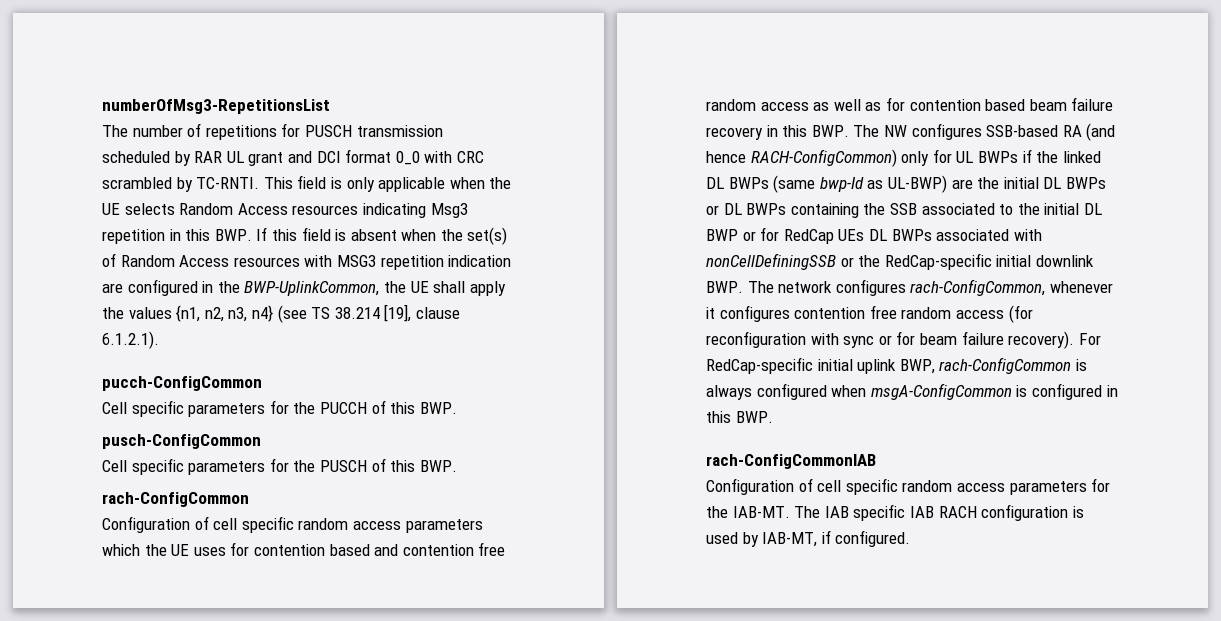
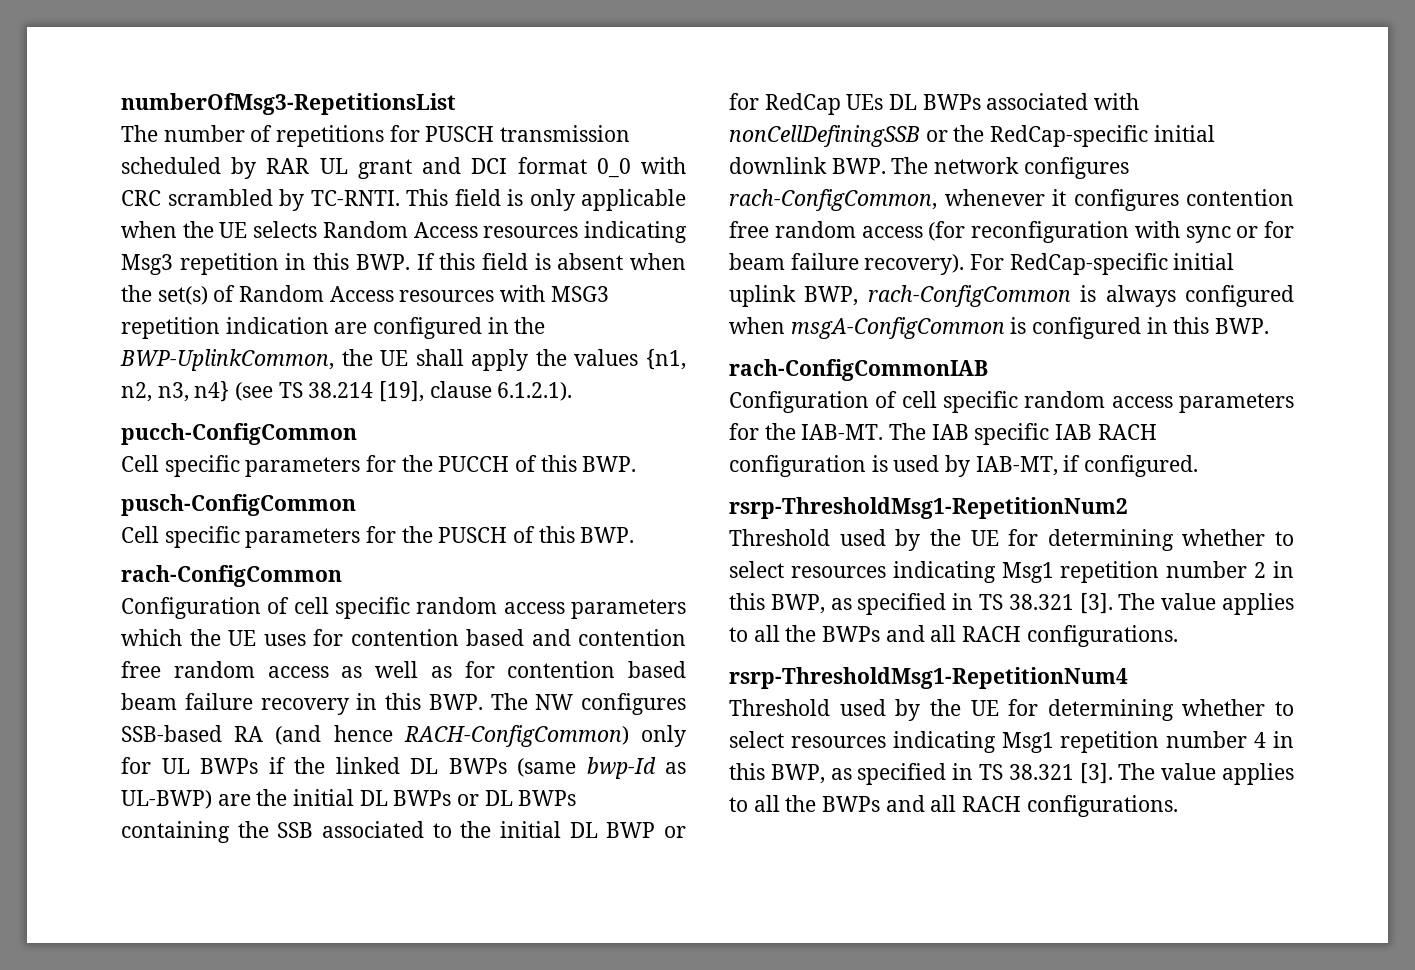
(911, 538) none -> [729,497,1128,519] [729,529,1294,551] [729,561,1294,583] [729,593,1294,615] [729,625,1178,647] [729,667,1128,689] [729,699,1294,721] [729,731,1294,753] [729,763,1294,785] [729,795,1178,817] // rsrp-ThresholdMsg1-RepetitionNum2 // Threshold used by the UE for determining whether to select resources indicating Msg1 repetition number 2 in this BWP, as specified in TS 38.321 [3]. The value applies to all the BWPs and all RACH configurations. // rsrp-ThresholdMsg1-RepetitionNum4 // Threshold used by the UE for determining whether to select resources indicating Msg1 repetition number 4 in this BWP, as specified in TS 38.321 [3]. The value applies to all the BWPs and all RACH configurations.

